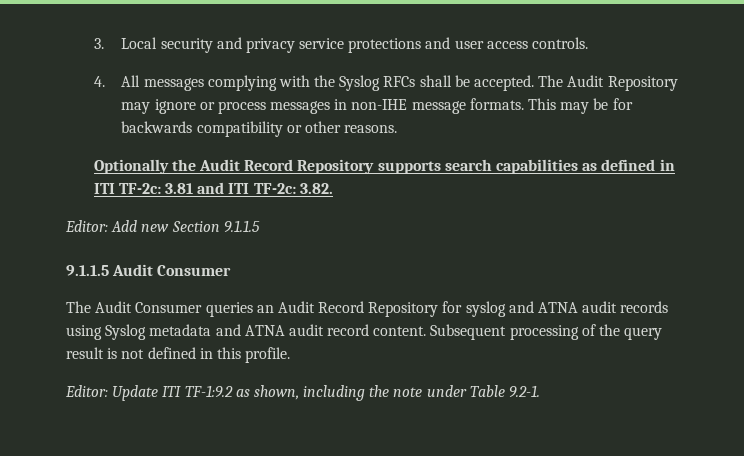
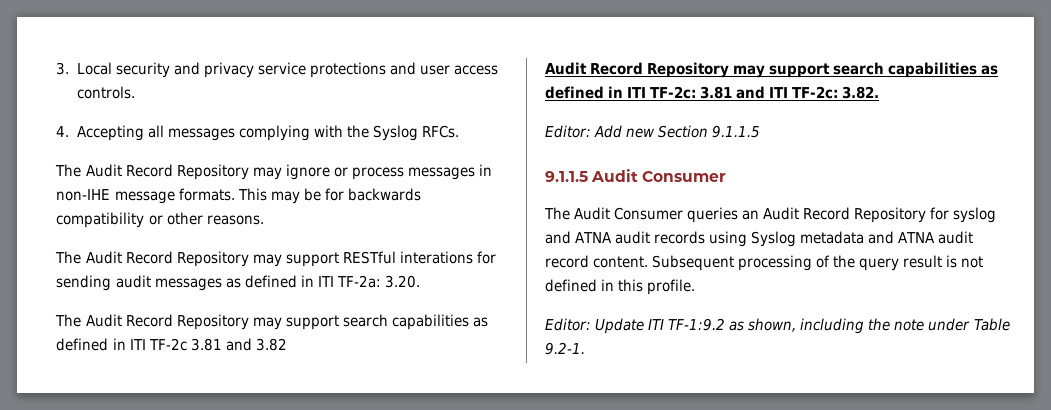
[121,75,141,87] All -> [76,125,164,141] Accepting all
[383,75,605,91] RFCs shall be accepted. The Audit -> [422,125,460,138] [55,164,173,177] RFCs. // The Audit Record
[93,159,441,174] Optionally the Audit Record Repository supports -> [55,251,496,267] [56,275,420,291] [55,314,488,330] [56,338,287,351] [545,62,831,78] The Audit Record Repository may support RESTful interations for sending audit messages as defined in ITI TF-2a: 3.20. // The Audit Record Repository may support search capabilities as defined in ITI TF-2c 3.81 and 3.82 // Audit Record Repository may support

